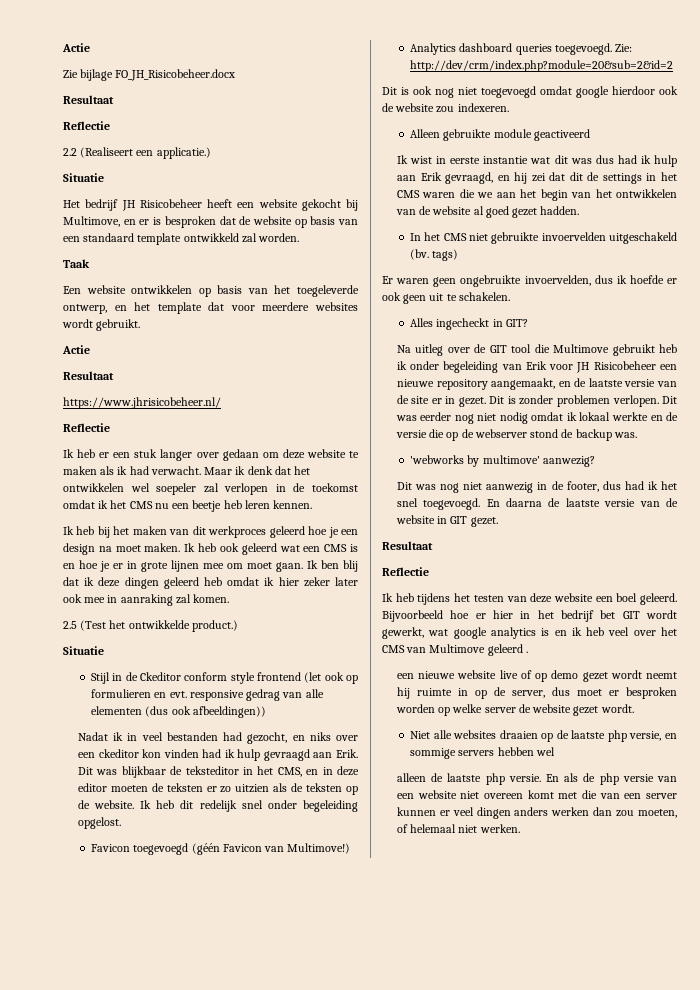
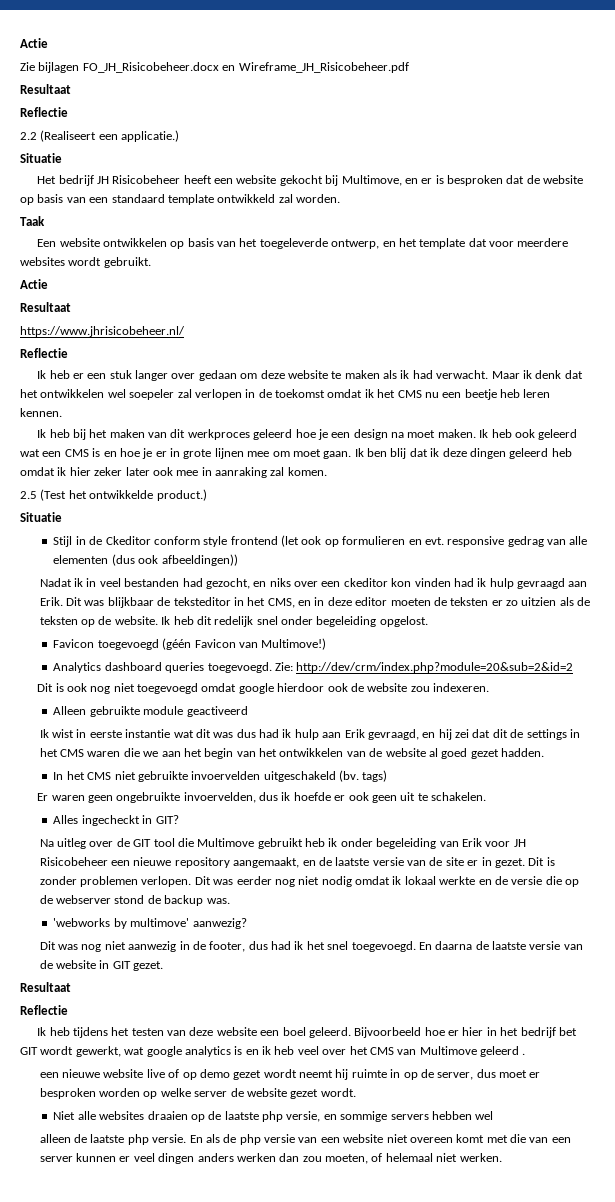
[80,69,114,81] bijlage -> [38,62,80,73] bijlagen
(236, 75) none -> [222,62,409,73] en Wireframe_JH_Risicobeheer.pdf

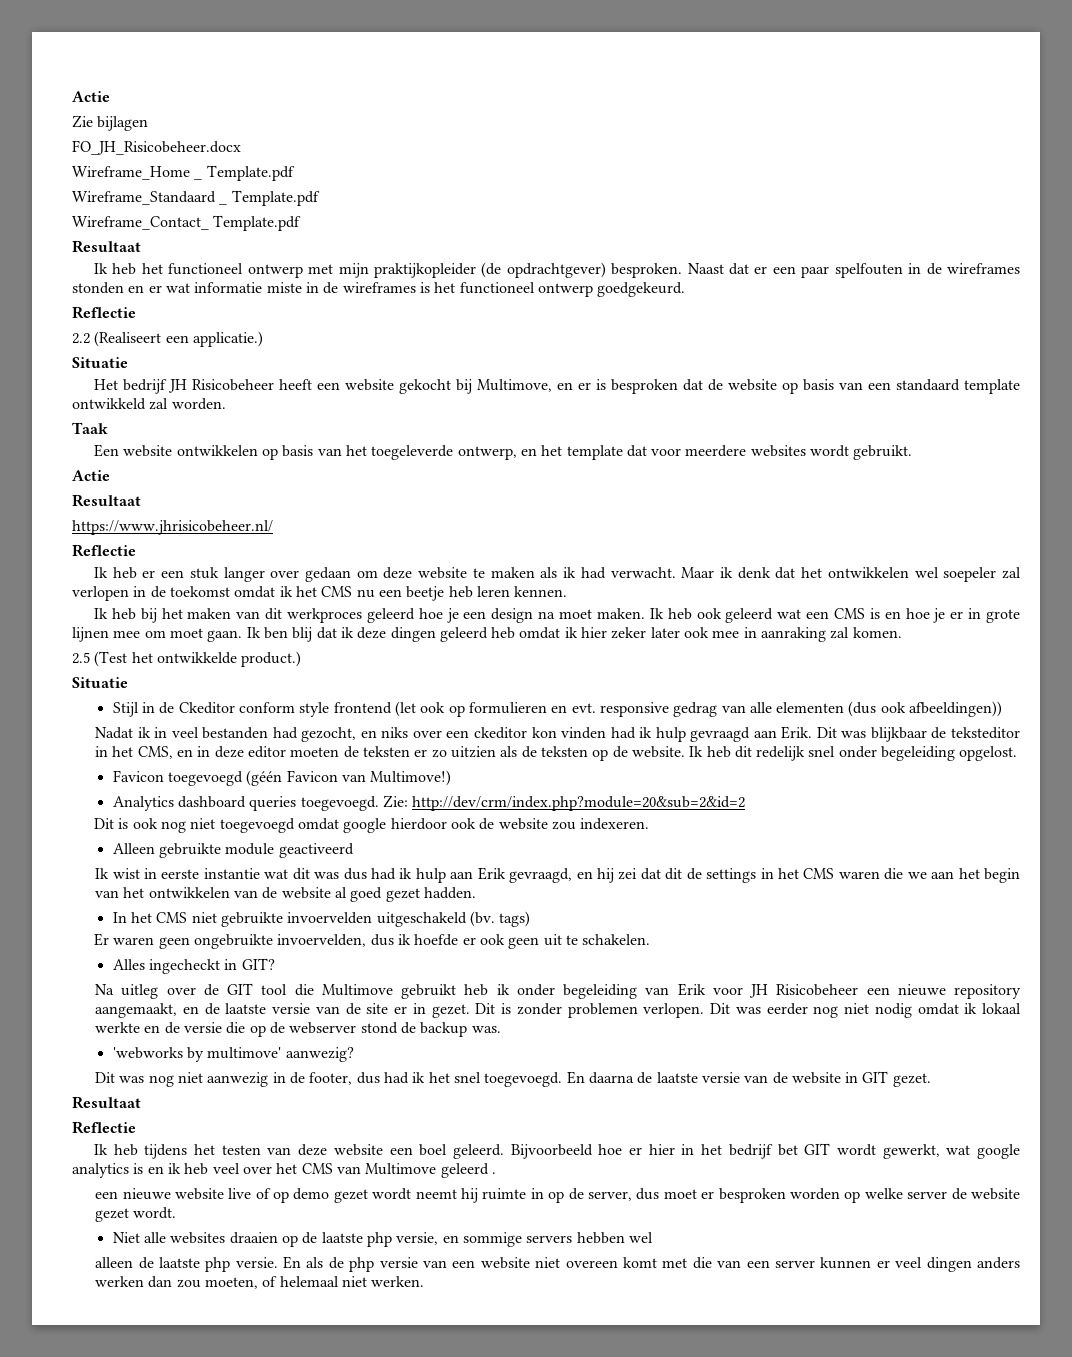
(80, 67) none -> (149, 123) //
[222,62,409,73] [20,84,71,94] en Wireframe_JH_Risicobeheer.pdf // Resultaat -> [72,165,295,181] [72,190,320,206] [72,215,302,231] [72,240,141,253] [93,262,1020,278] [72,282,686,297] // Wireframe_Home _ Template.pdf // Wireframe_Standaard _ Template.pdf // Wireframe_Contact_ Template.pdf // Resultaat // Ik heb het functioneel ontwerp met mijn praktijkopleider (de opdrachtgever) besproken. Naast dat er een paar spelfouten in de wireframes stonden en er wat informatie miste in de wireframes is het functioneel ontwerp goedgekeurd.

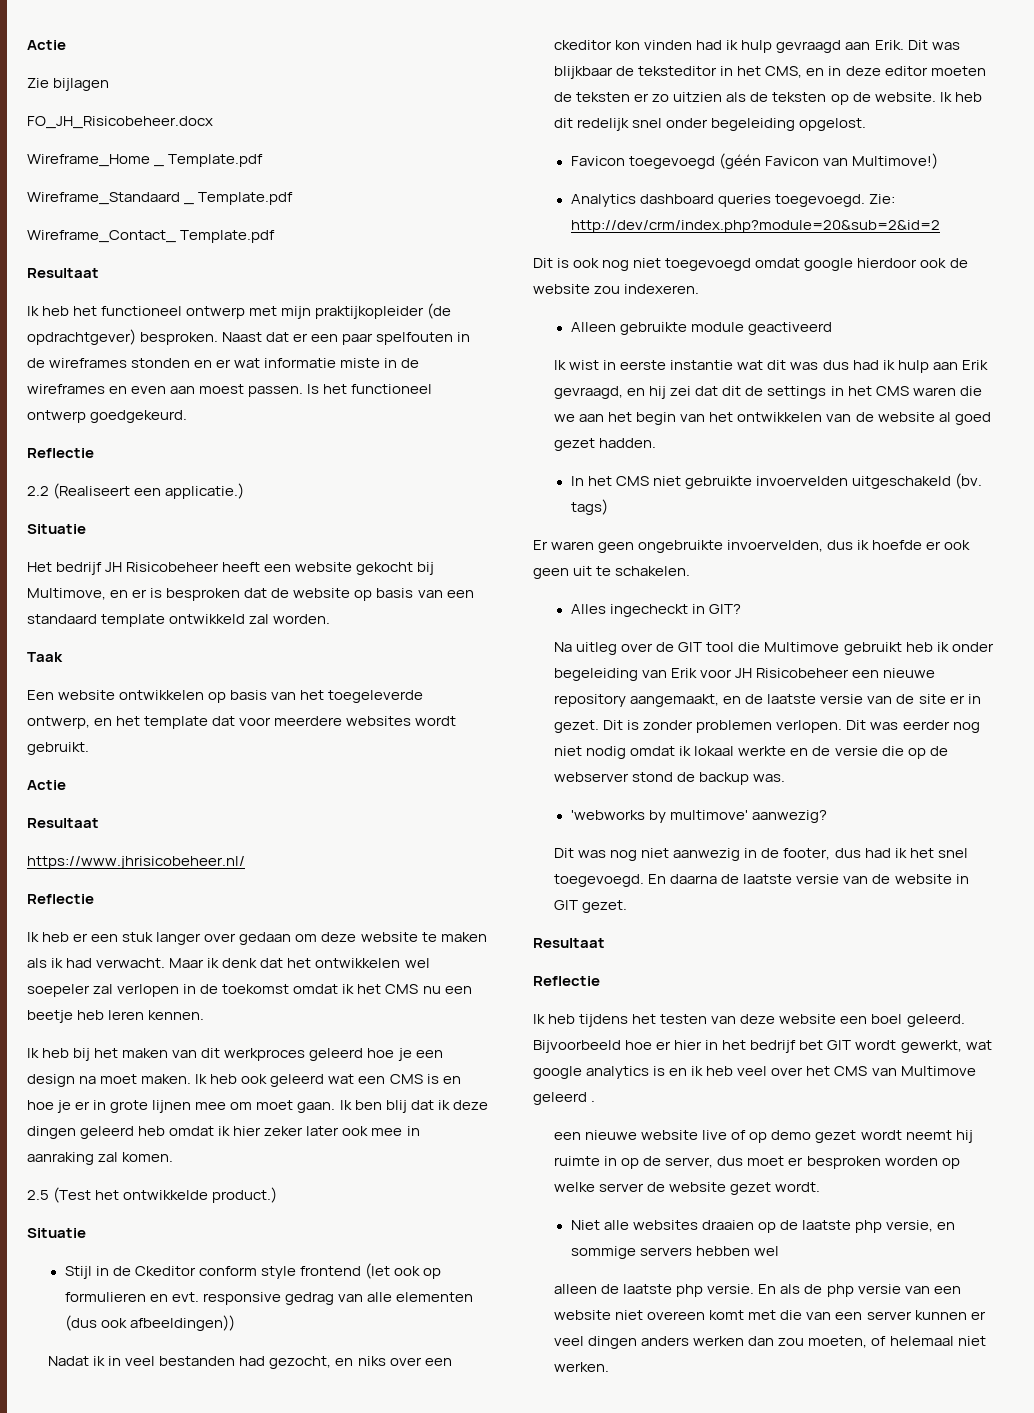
[419,282,430,293] is -> [109,384,320,397] en even aan moest passen. Is

